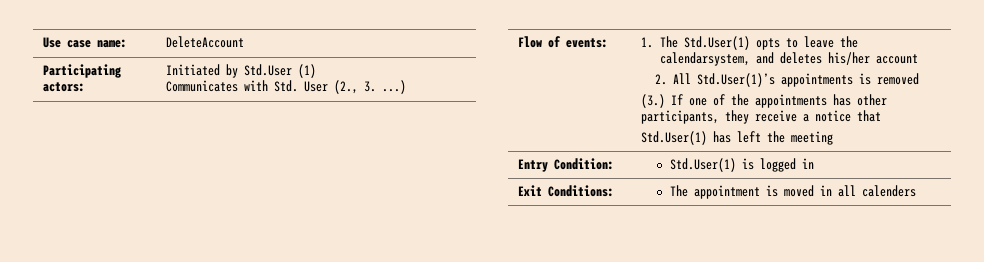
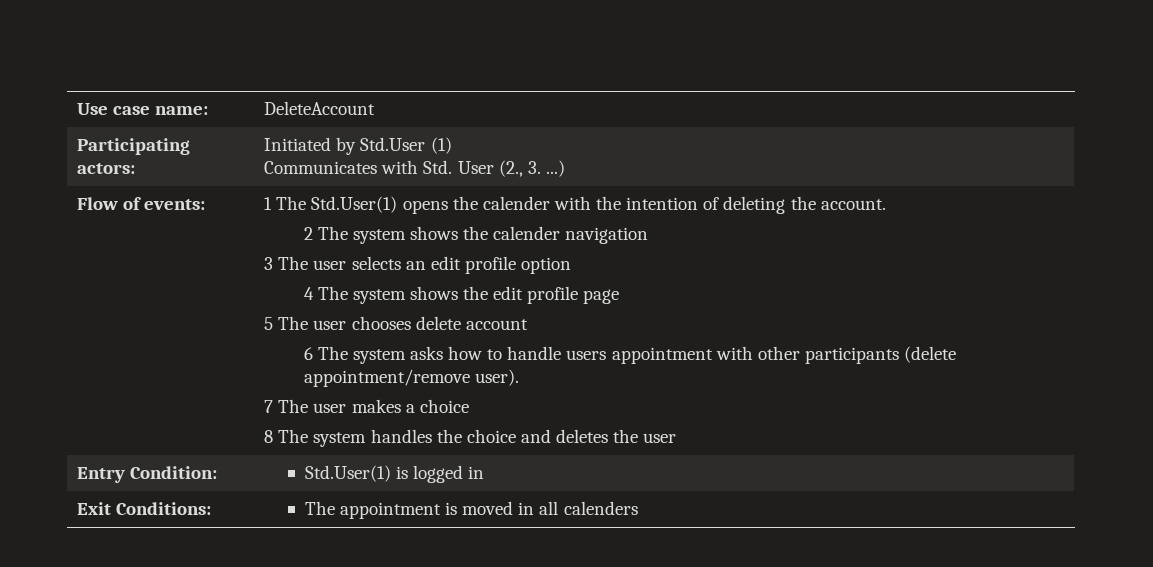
[641,37,654,48] 1. -> [264,197,273,210] 1
[756,36,859,50] [660,52,919,66] [654,73,920,87] [641,94,888,108] [641,110,882,124] [641,131,834,145] opts to leave the calendarsystem, and deletes his/her account // 2. All Std.User(1)’s appointments is removed // (3.) If one of the appointments has other participants, they receive a notice that // Std.User(1) has left the meeting -> [402,196,886,214] [303,226,649,244] [264,256,572,274] [303,286,620,304] [264,316,528,330] [303,346,957,364] [303,369,519,387] [264,399,469,413] [264,429,677,447] opens the calender with the intention of deleting the account. // 2 The system shows the calender navigation // 3 The user selects an edit profile option // 4 The system shows the edit profile page // 5 The user chooses delete account // 6 The system asks how to handle users appointment with other participants (delete appointment/remove user). // 7 The user makes a choice // 8 The system handles the choice and deletes the user

